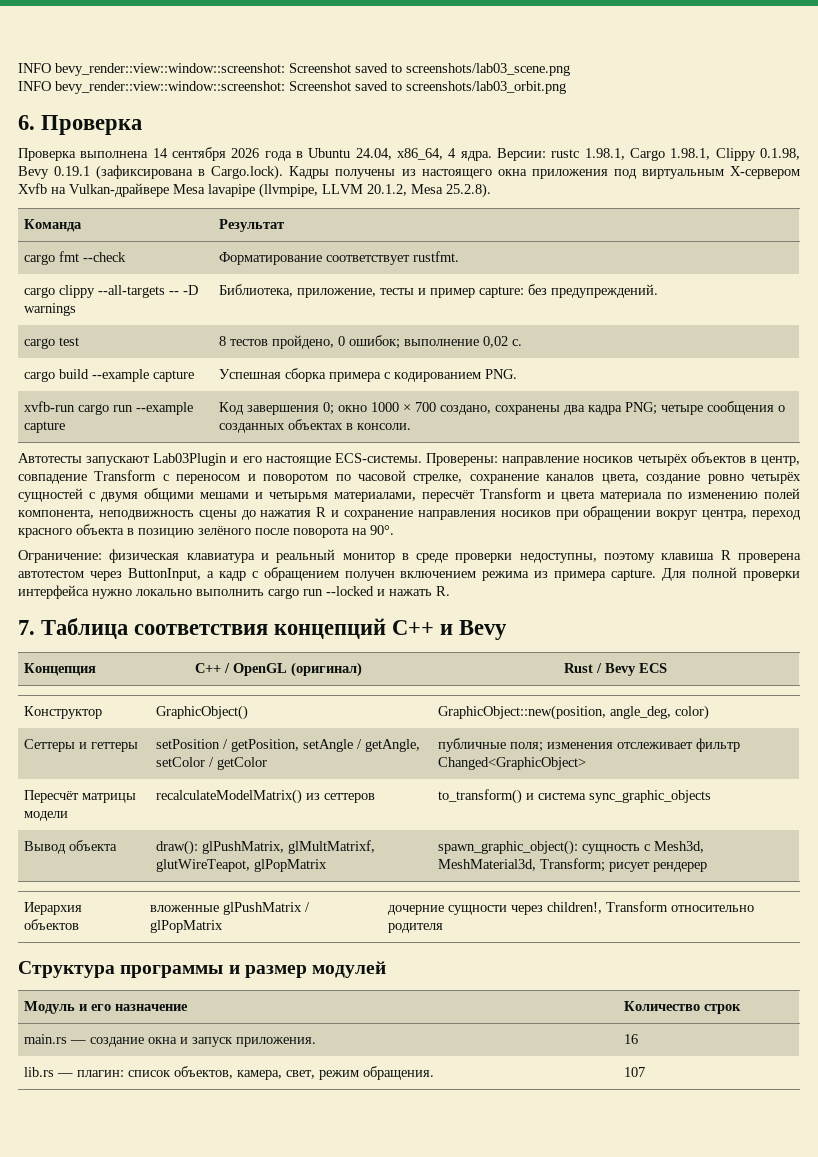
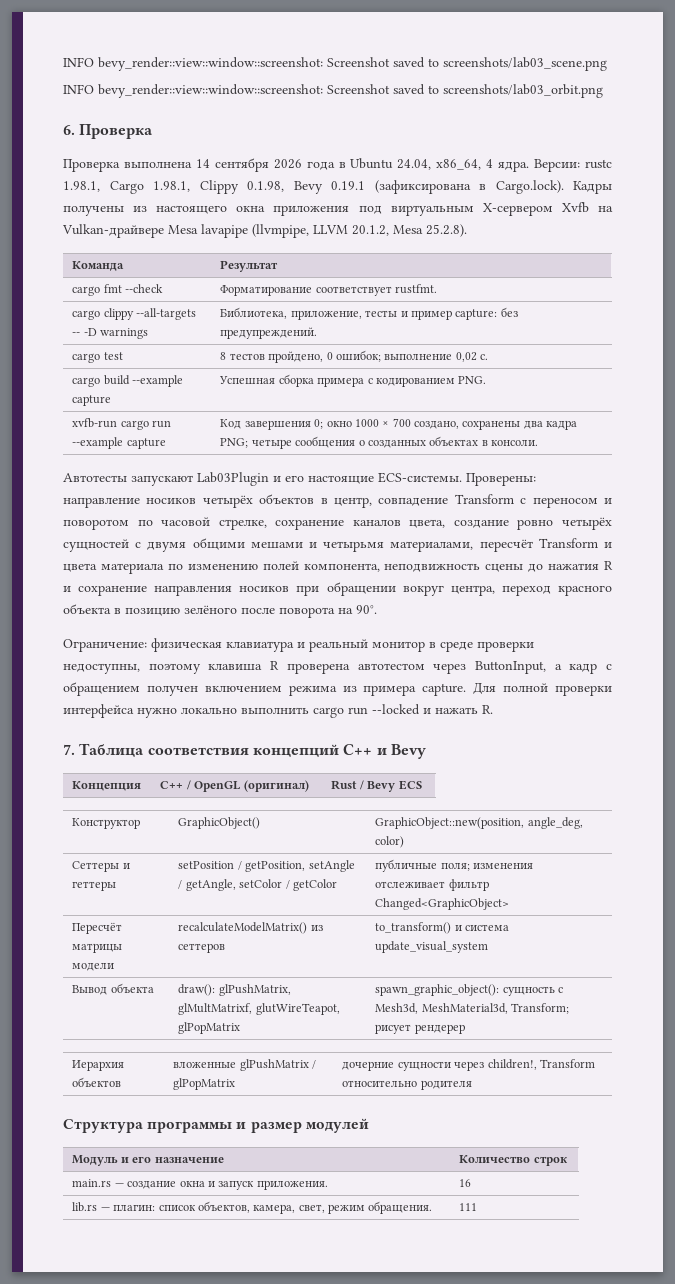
[588,790,711,803] sync_graphic_objects -> [375,941,489,953] update_visual_system
[623,1067,645,1077] 107 -> [459,1203,478,1211] 111

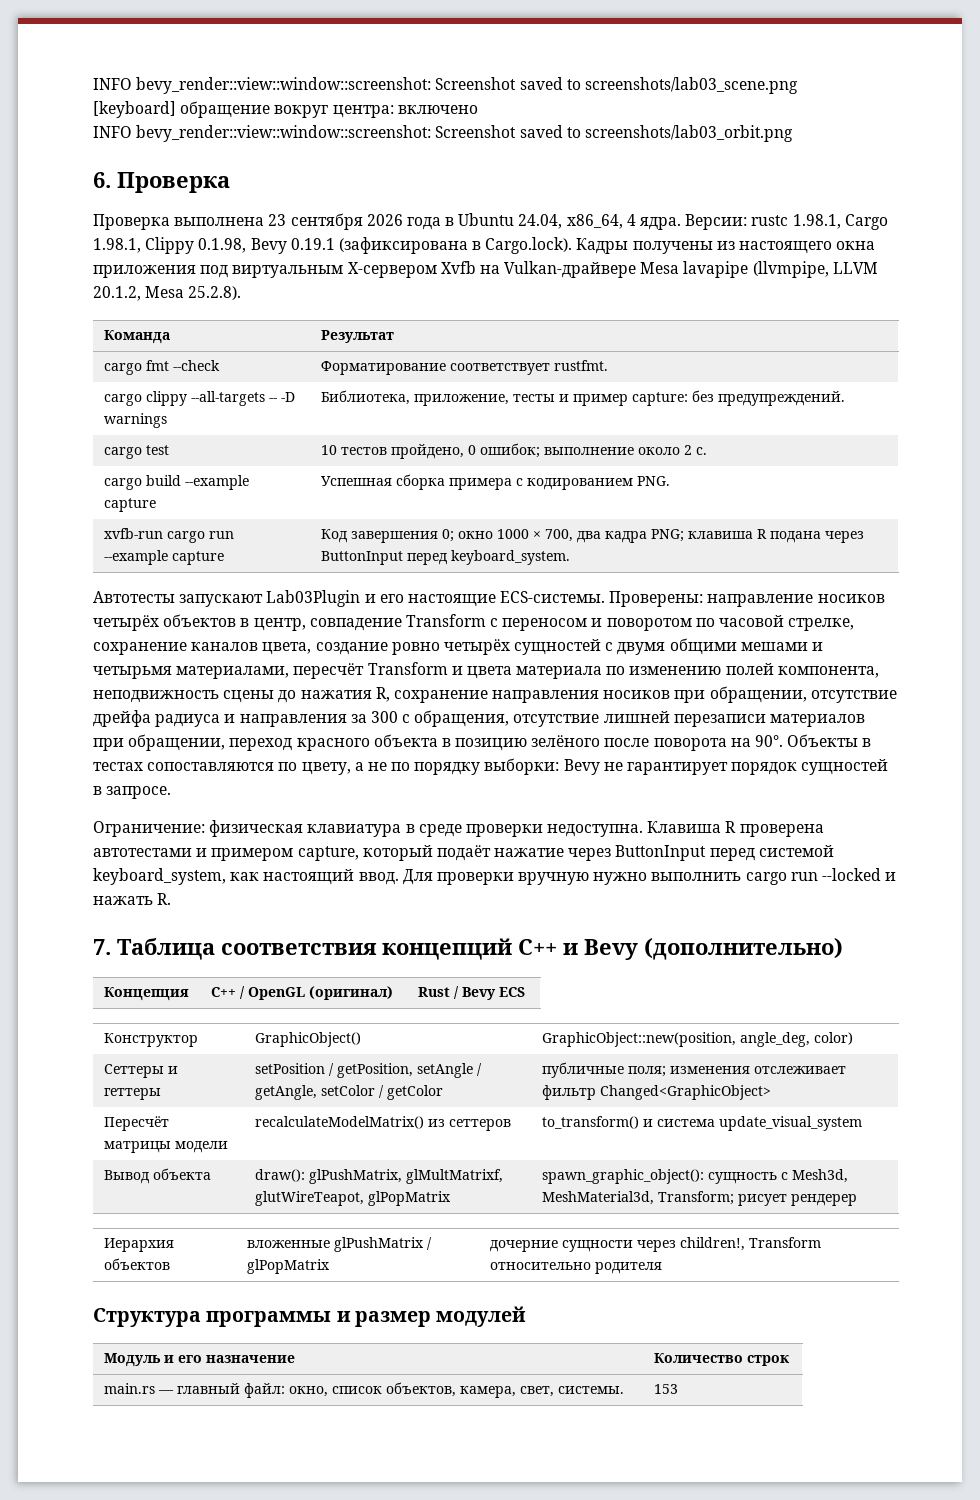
(607, 64) none -> [93,101,478,118] // [keyboard] обращение вокруг центра: включено
[195,159,210,168] 14 -> [268,214,287,226] 23
[220,352,227,360] 8 -> [320,445,337,455] 10
[455,352,477,362] 0,02 -> [637,445,692,455] около 2
[392,418,578,430] [220,436,539,449] 700 создано, сохранены два кадра PNG; четыре сообщения о созданных объектах в консоли. -> [544,529,864,543] [320,550,570,565] 700, два кадра PNG; клавиша R подана через ButtonInput перед keyboard_system.
[603,561,613,570] [63,586,71,592] R и -> [375,687,390,702] R,
[326,582,495,596] обращении вокруг центра, -> [709,686,897,703] [93,710,866,727] [93,734,226,751] обращении, отсутствие дрейфа радиуса и направления за 300 с обращения, отсутствие лишней перезаписи материалов при обращении,
[63,638,534,652] [63,661,612,674] [63,682,613,696] [63,704,237,718] // Ограничение: физическая клавиатура и реальный монитор в среде проверки недоступны, поэтому клавиша R проверена автотестом через ButtonInput, а кадр с обращением получен включением режима из примера capture. Для полной проверки интерфейса нужно локально -> [787,734,872,747] [93,758,889,775] [93,786,172,799] [93,820,824,837] [93,845,834,861] [93,868,648,885] Объекты в тестах сопоставляются по цвету, а не по порядку выборки: Bevy не гарантирует порядок сущностей в запросе. // Ограничение: физическая клавиатура в среде проверки недоступна. Клавиша R проверена автотестами и примером capture, который подаёт нажатие через ButtonInput перед системой keyboard_system, как настоящий ввод. Для проверки вручную нужно
(426, 751) none -> [644,938,843,960] (дополнительно)
[127,1180,328,1190] [459,1179,472,1187] [72,1202,156,1212] создание окна и запуск приложения. | 16 // lib.rs — плагин: -> [176,1383,328,1398] главный файл: окно,
[328,1201,433,1214] [459,1203,478,1211] режим обращения. | 111 -> [557,1386,624,1394] [653,1384,678,1394] системы. | 153

